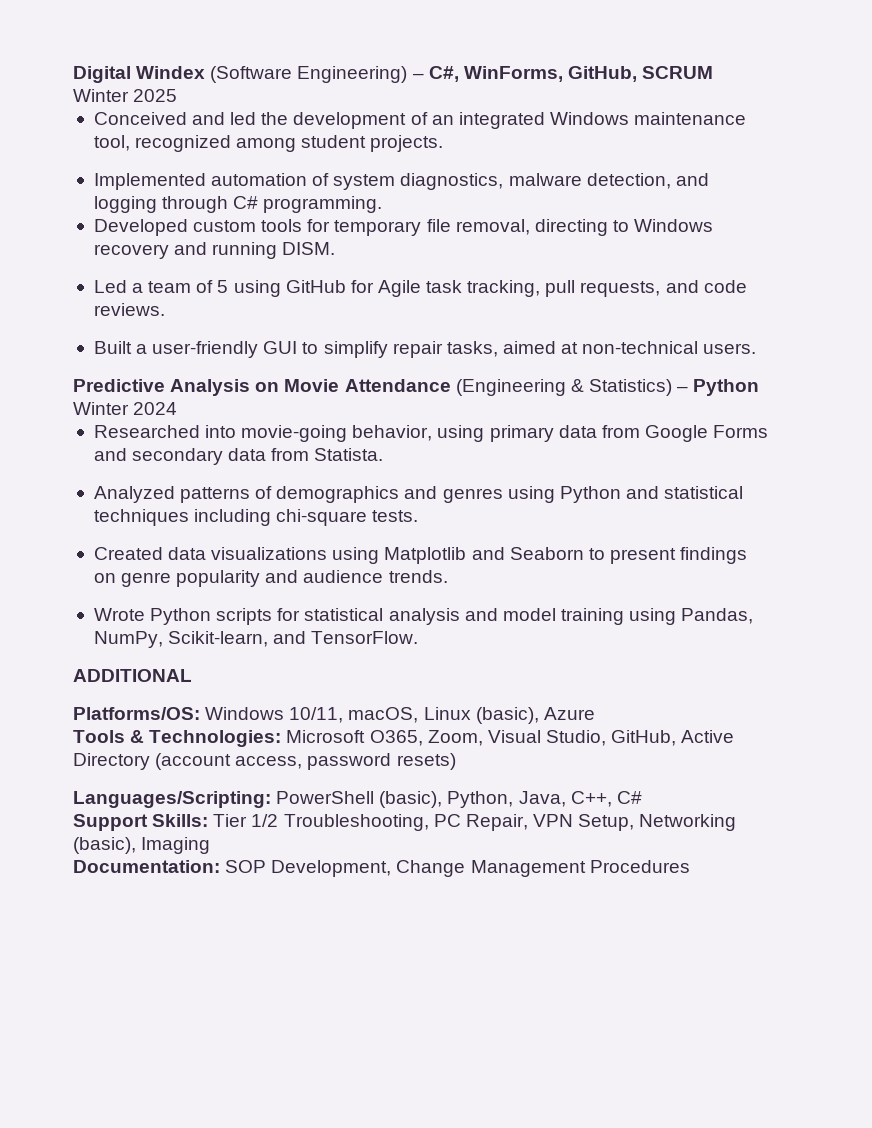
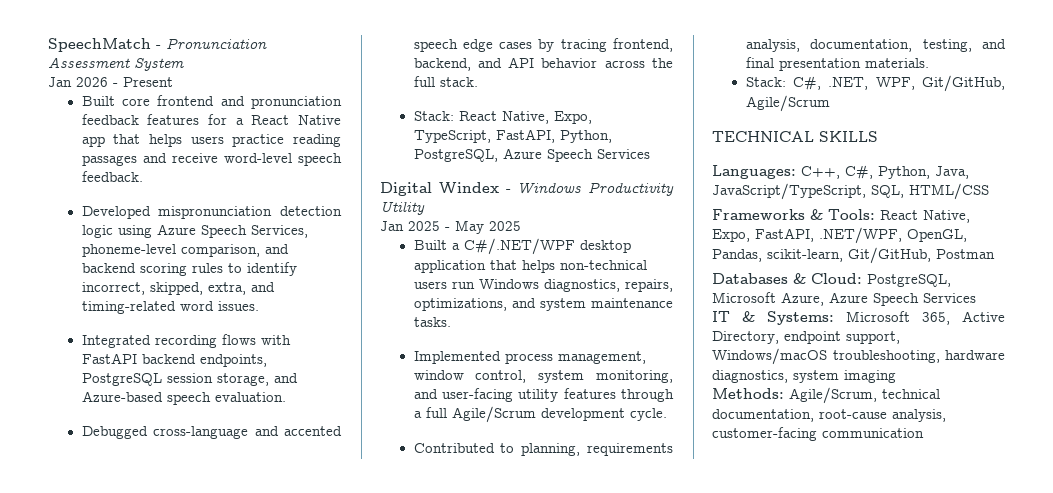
[73,66,714,83] [73,89,178,102] [93,112,747,129] [93,135,444,152] [93,173,709,190] [93,196,383,213] [93,219,714,236] [93,242,336,259] [93,280,747,297] [93,303,165,316] [93,341,757,358] [73,379,760,396] [73,402,178,415] [93,425,769,442] [93,448,384,465] [93,486,744,503] [93,509,419,526] [93,547,748,564] [93,570,448,587] [93,608,754,625] [93,631,419,648] [73,669,192,682] [73,707,595,724] [73,730,735,747] [73,753,456,770] [73,791,642,808] [73,814,737,831] [73,837,211,854] [73,860,690,877] Digital Windex (Software Engineering) – C#, WinForms, GitHub, SCRUM Winter 2025 // Conceived and led the development of an integrated Windows maintenance tool, recognized among student projects. // Implemented automation of system diagnostics, malware detection, and logging through C# programming. // Developed custom tools for temporary file removal, directing to Windows recovery and running DISM. // Led a team of 5 using GitHub for Agile task tracking, pull requests, and code reviews. // Built a user-friendly GUI to simplify repair tasks, aimed at non-technical users. // Predictive Analysis on Movie Attendance (Engineering & Statistics) – Python Winter 2024 // Researched into movie-going behavior, using primary data from Google Forms and secondary data from Statista. // Analyzed patterns of demographics and genres using Python and statistical techniques including chi-square tests. // Created data visualizations using Matplotlib and Seaborn to present findings on genre popularity and audience trends. // Wrote Python scripts for statistical analysis and model training using Pandas, NumPy, Scikit-learn, and TensorFlow. // ADDITIONAL // Platforms/OS: Windows 10/11, macOS, Linux (basic), Azure // Tools & Technologies: Microsoft O365, Zoom, Visual Studio, GitHub, Active Directory (account access, password resets) // Languages/Scripting: PowerShell (basic), Python, Java, C++, C# // Support Skills: Tier 1/2 Troubleshooting, PC Repair, VPN Setup, Networking (basic), Imaging // Documentation: SOP Development, Change Management Procedures -> [48,38,267,52] [48,57,184,71] [48,77,173,87] [81,95,342,109] [81,114,341,125] [81,134,341,147] [81,153,342,166] [81,171,143,182] [81,206,342,219] [81,224,308,238] [81,244,289,257] [81,262,297,276] [81,282,275,295] [81,301,259,314] [81,334,291,348] [81,353,267,367] [81,373,298,386] [81,391,286,405] [81,426,342,439] [413,38,673,52] [413,57,673,71] [413,76,478,87] [413,111,592,124] [413,129,612,143] [413,148,650,162] [380,182,674,196] [380,201,425,215] [380,220,521,234] [413,238,631,255] [413,260,647,273] [413,279,673,292] [413,298,673,311] [413,317,451,327] [413,351,646,364] [413,370,673,383] [413,388,674,402] [413,406,667,423] [413,443,673,456] [745,39,1006,52] [745,57,929,71] [745,75,1005,92] [745,95,830,112] [712,131,878,142] [712,165,969,179] [712,183,989,200] [712,209,970,223] [712,227,967,244] [712,247,995,264] [712,273,951,287] [712,292,976,306] [712,311,1005,325] [712,331,900,344] [712,348,1005,365] [712,370,896,383] [712,387,940,404] [712,409,946,422] [712,427,924,441] SpeechMatch - Pronunciation Assessment System // Jan 2026 - Present // Built core frontend and pronunciation feedback features for a React Native app that helps users practice reading passages and receive word-level speech feedback. // Developed mispronunciation detection logic using Azure Speech Services, phoneme-level comparison, and backend scoring rules to identify incorrect, skipped, extra, and timing-related word issues. // Integrated recording flows with FastAPI backend endpoints, PostgreSQL session storage, and Azure-based speech evaluation. // Debugged cross-language and accented speech edge cases by tracing frontend, backend, and API behavior across the full stack. // Stack: React Native, Expo, TypeScript, FastAPI, Python, PostgreSQL, Azure Speech Services // Digital Windex - Windows Productivity Utility // Jan 2025 - May 2025 // Built a C#/.NET/WPF desktop application that helps non-technical users run Windows diagnostics, repairs, optimizations, and system maintenance tasks. // Implemented process management, window control, system monitoring, and user-facing utility features through a full Agile/Scrum development cycle. // Contributed to planning, requirements analysis, documentation, testing, and final presentation materials. // Stack: C#, .NET, WPF, Git/GitHub, Agile/Scrum // TECHNICAL SKILLS // Languages: C++, C#, Python, Java, JavaScript/TypeScript, SQL, HTML/CSS // Frameworks & Tools: React Native, Expo, FastAPI, .NET/WPF, OpenGL, Pandas, scikit-learn, Git/GitHub, Postman // Databases & Cloud: PostgreSQL, Microsoft Azure, Azure Speech Services // IT & Systems: Microsoft 365, Active Directory, endpoint support, Windows/macOS troubleshooting, hardware diagnostics, system imaging // Methods: Agile/Scrum, technical documentation, root-cause analysis, customer-facing communication

